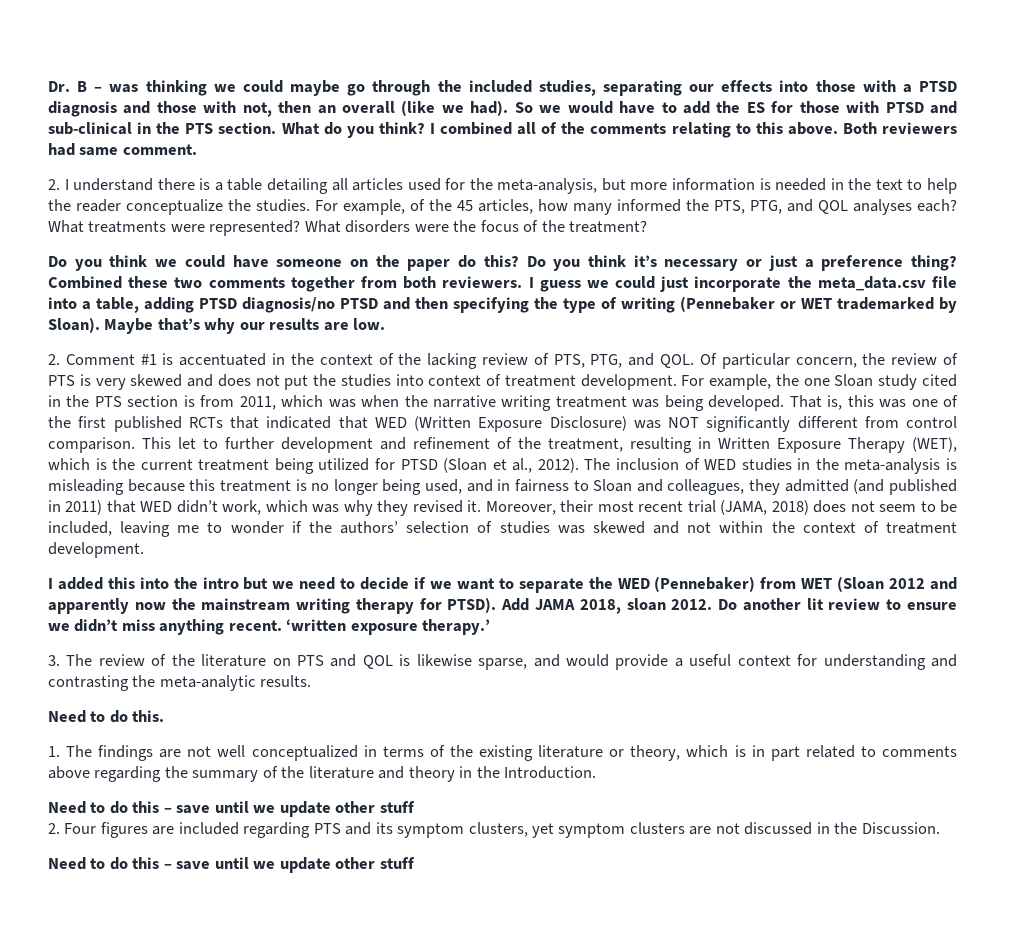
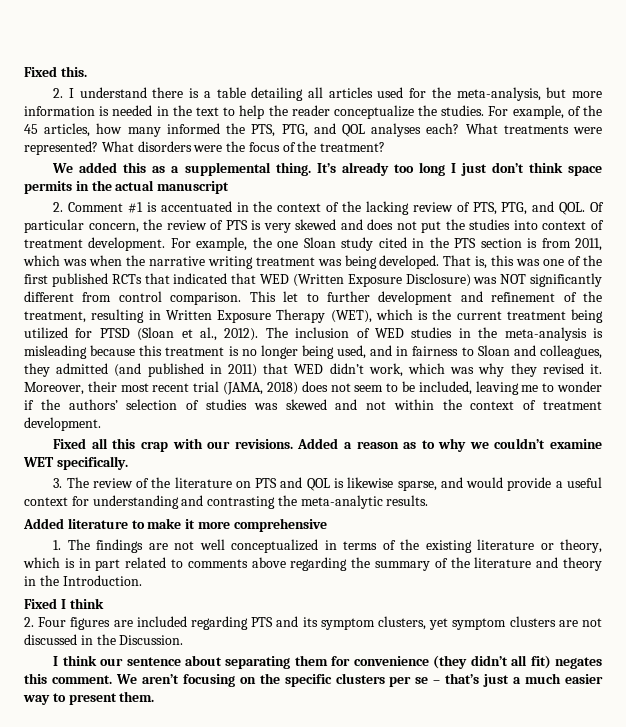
[48,80,957,96] [48,100,957,117] [48,122,958,138] [48,143,197,156] Dr. B – was thinking we could maybe go through the included studies, separating our effects into those with a PTSD diagnosis and those with not, then an overall (like we had). So we would have to add the ES for those with PTSD and sub-clinical in the PTS section. What do you think? I combined all of the comments relating to this above. Both reviewers had same comment. -> [24,66,87,77] Fixed this.
[48,255,957,271] [48,276,957,292] [48,296,957,313] [48,317,386,334] Do you think we could have someone on the paper do this? Do you think it’s necessary or just a preference thing? Combined these two comments together from both reviewers. I guess we could just incorporate the meta_data.csv file into a table, adding PTSD diagnosis/no PTSD and then specifying the type of writing (Pennebaker or WET trademarked by Sloan). Maybe that’s why our results are low. -> [52,162,602,176] [24,180,230,194] We added this as a supplemental thing. It’s already too long I just don’t think space permits in the actual manuscript
[48,576,958,593] [48,597,958,614] [48,619,491,635] I added this into the intro but we need to decide if we want to separate the WED (Pennebaker) from WET (Sloan 2012 and apparently now the mainstream writing therapy for PTSD). Add JAMA 2018, sloan 2012. Do another lit review to ensure we didn’t miss anything recent. ‘written exposure therapy.’ -> [53,438,602,452] [23,456,128,470] Fixed all this crap with our revisions. Added a reason as to why we couldn’t examine WET specifically.
[48,710,165,723] Need to do this. -> [23,518,327,532] Added literature to make it more comprehensive
[48,801,415,817] Need to do this – save until we update other stuff -> [24,598,104,609] Fixed I think
[48,857,415,873] Need to do this – save until we update other stuff -> [53,655,602,669] [24,673,603,687] [23,691,155,705] I think our sentence about separating them for convenience (they didn’t all fit) negates this comment. We aren’t focusing on the specific clusters per se – that’s just a much easier way to present them.

